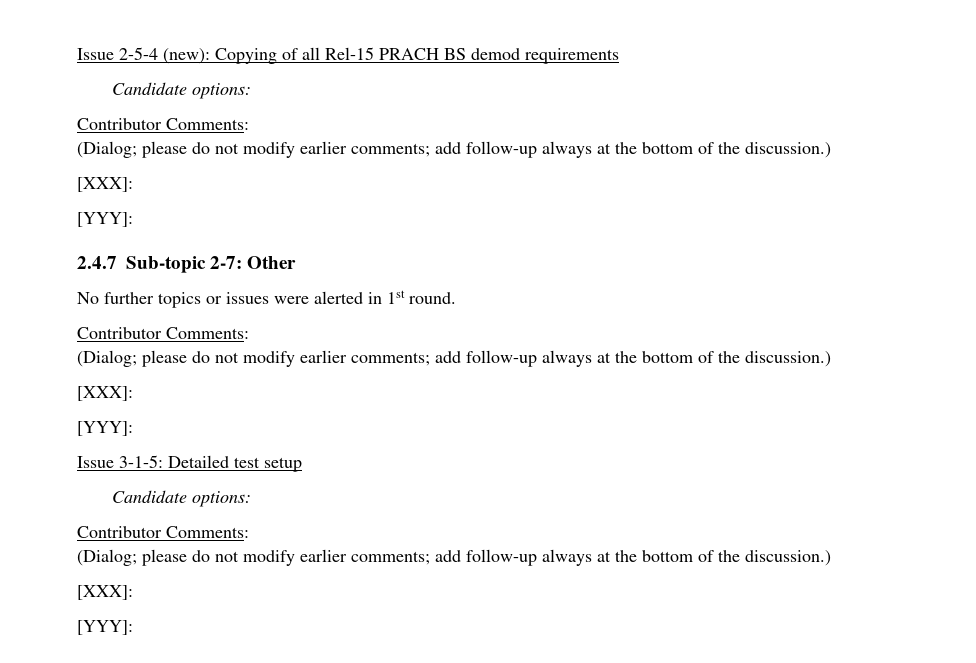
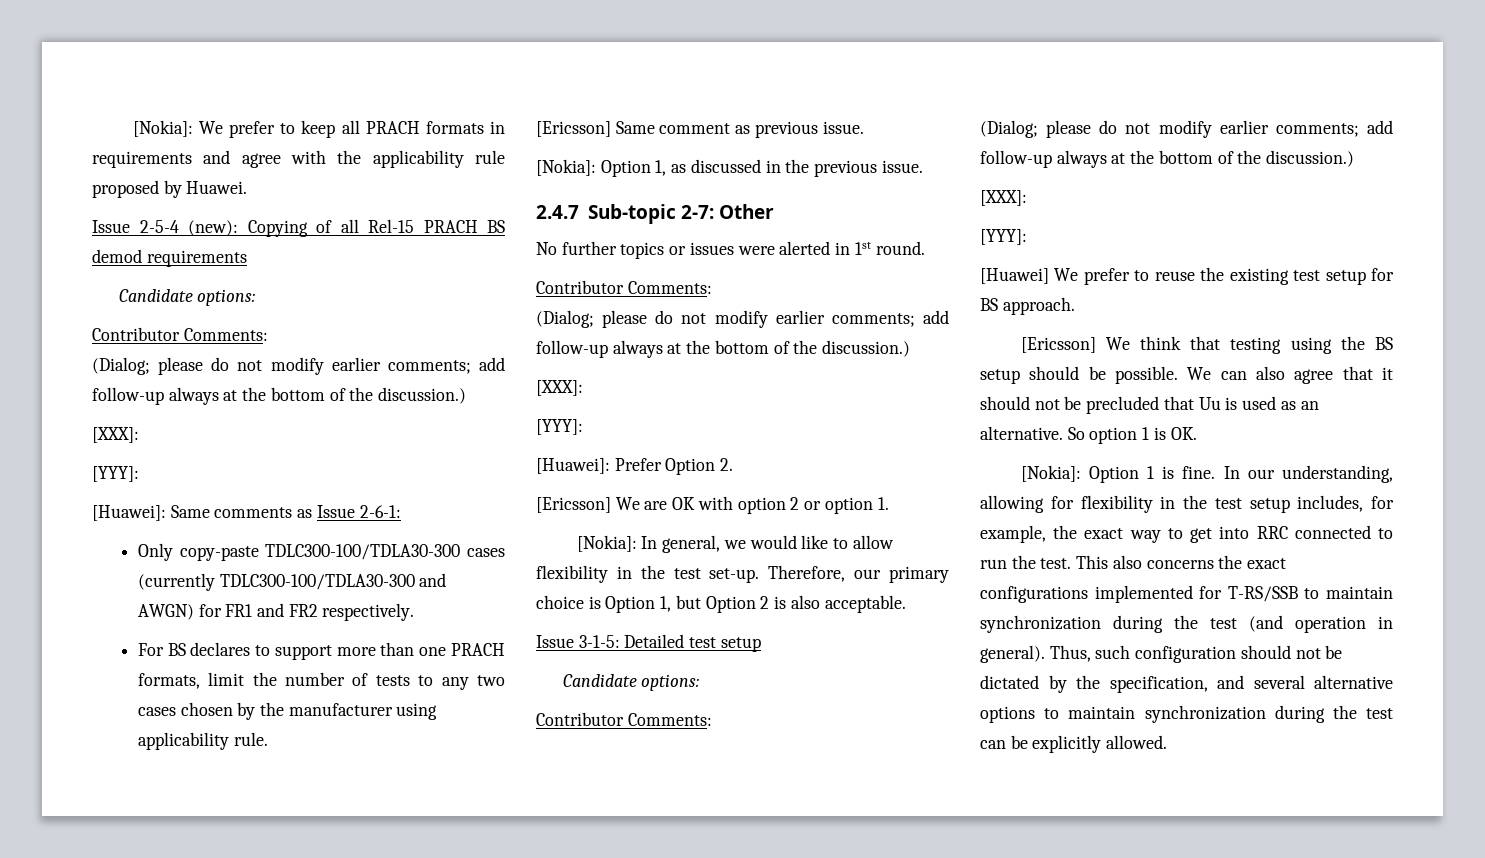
(77, 54) none -> [132,120,505,138] [92,150,505,168] [92,180,248,198] [Nokia]: We prefer to keep all PRACH formats in requirements and agree with the applicability rule proposed by Huawei. //
(133, 219) none -> [92,505,401,521] [137,543,505,561] [137,573,447,591] [137,603,415,621] [137,642,505,660] [137,672,505,690] [137,702,438,720] [137,732,268,750] [536,121,864,138] [536,159,923,177] // [Huawei]: Same comments as Issue 2-6-1: // Only copy-paste TDLC300-100/TDLA30-300 cases (currently TDLC300-100/TDLA30-300 and AWGN) for FR1 and FR2 respectively. // For BS declares to support more than one PRACH formats, limit the number of tests to any two cases chosen by the manufacturer using applicability rule. // [Ericsson] Same comment as previous issue. // [Nokia]: Option 1, as discussed in the previous issue.
(133, 428) none -> [536,458,734,475] [536,496,889,514] [576,535,894,553] [536,565,949,583] [536,595,906,613] // [Huawei]: Prefer Option 2. // [Ericsson] We are OK with option 2 or option 1. // [Nokia]: In general, we would like to allow flexibility in the test set-up. Therefore, our primary choice is Option 1, but Option 2 is also acceptable.
(133, 627) none -> [980,267,1394,285] [980,297,1075,315] [1020,336,1393,354] [980,366,1393,384] [980,396,1319,414] [980,426,1197,444] [1020,465,1393,483] [980,495,1394,513] [980,525,1393,543] [980,555,1287,569] [980,585,1393,603] [980,615,1393,633] [980,645,1343,663] [980,675,1393,693] [980,705,1393,723] [980,735,1168,753] // [Huawei] We prefer to reuse the existing test setup for BS approach. // [Ericsson] We think that testing using the BS setup should be possible. We can also agree that it should not be precluded that Uu is used as an alternative. So option 1 is OK. // [Nokia]: Option 1 is fine. In our understanding, allowing for flexibility in the test setup includes, for example, the exact way to get into RRC connected to run the test. This also concerns the exact configurations implemented for T-RS/SSB to maintain synchronization during the test (and operation in general). Thus, such configuration should not be dictated by the specification, and several alternative options to maintain synchronization during the test can be explicitly allowed.

